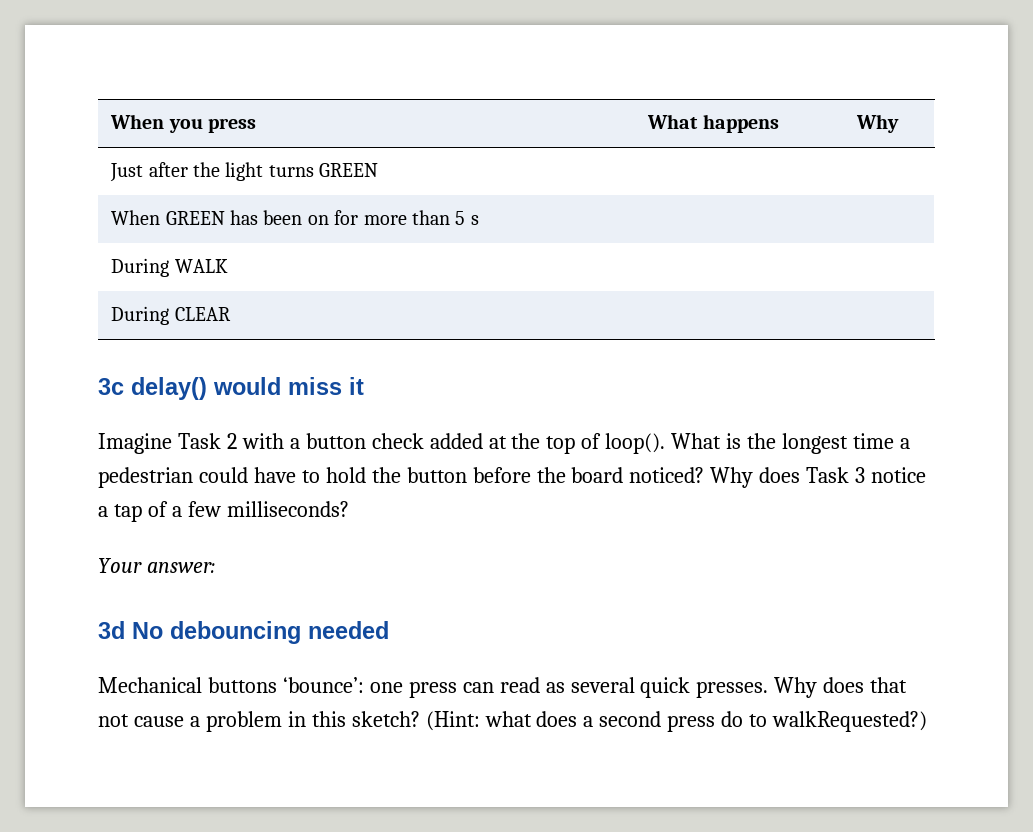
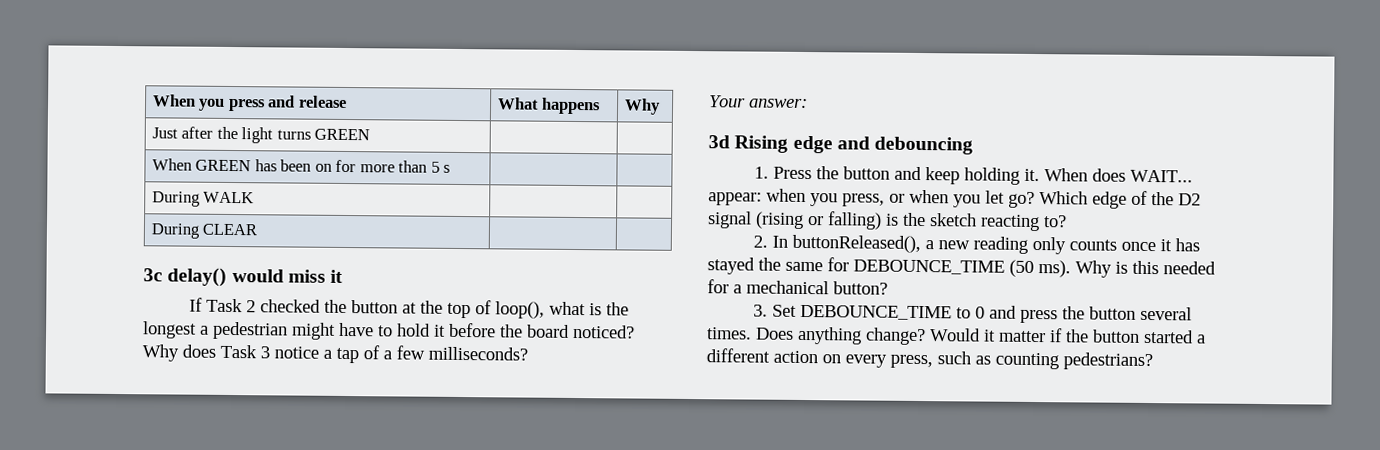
(256, 125) none -> [268,95,347,108] and release
[98,433,172,454] Imagine -> [188,297,203,312] If
[241,433,483,449] with a button check added -> [259,299,398,314] checked the button
[605,433,722,454] loop(). What -> [494,301,586,319] loop(), what
[852,433,894,449] time -> (197, 330) none
[198,467,248,483] could -> [291,322,336,340] might
[371,467,467,483] the button -> [434,324,446,337] it
[132,621,389,644] [98,677,908,698] [98,711,928,732] No debouncing needed // Mechanical buttons ‘bounce’: one press can read as several quick presses. Why does that not cause a problem in this sketch? (Hint: what does a second press do to walkRequested?) -> [734,135,974,155] [753,166,1193,185] [708,188,1201,209] [707,211,1067,232] [752,234,1200,255] [707,257,1216,278] [707,279,888,295] [752,304,1192,324] [707,326,1206,346] [706,348,1153,371] Rising edge and debouncing // 1. Press the button and keep holding it. When does WAIT... appear: when you press, or when you let go? Which edge of the D2 signal (rising or falling) is the sketch reacting to? // 2. In buttonReleased(), a new reading only counts once it has stayed the same for DEBOUNCE_TIME (50 ms). Why is this needed for a mechanical button? // 3. Set DEBOUNCE_TIME to 0 and press the button several times. Does anything change? Would it matter if the button started a different action on every press, such as counting pedestrians?

